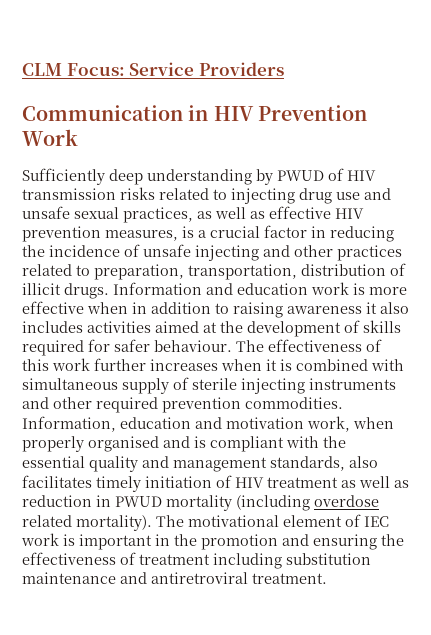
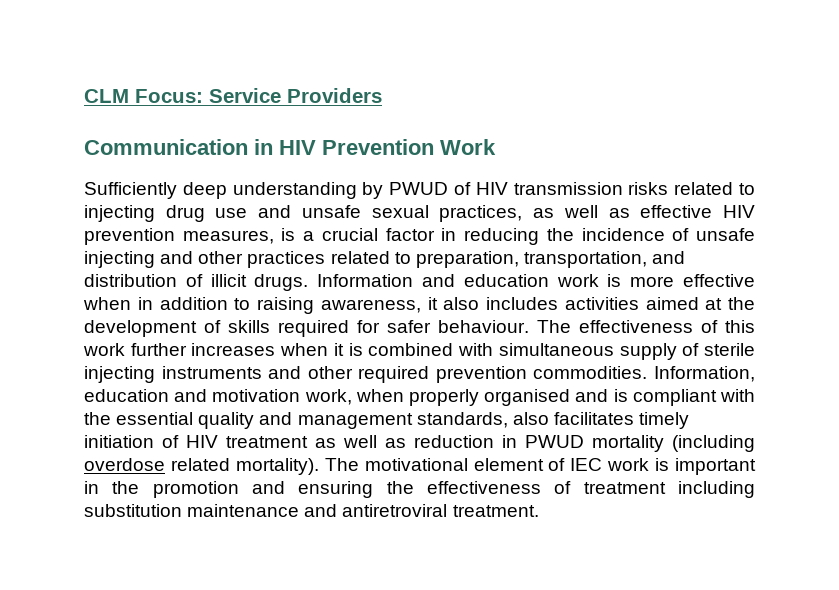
(297, 272) none -> [652,251,686,264] and
[287,306,362,314] awareness -> [320,299,421,313] awareness,

